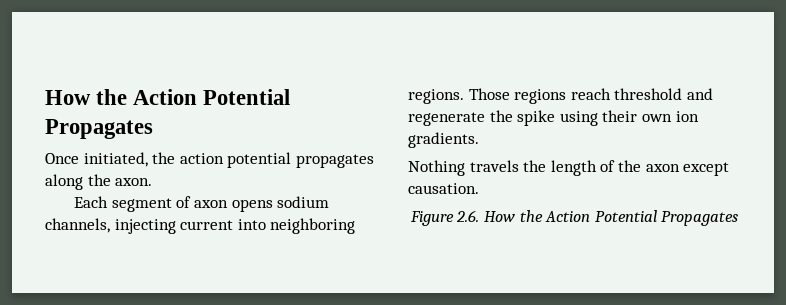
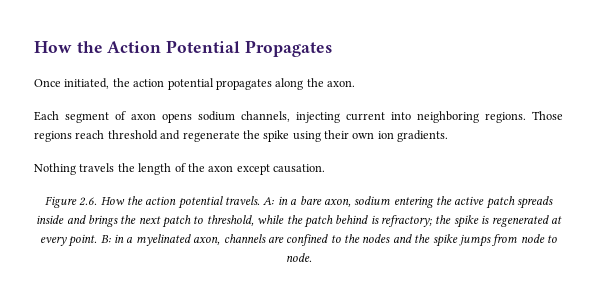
[545,210,739,226] Action Potential Propagates -> [145,196,554,209] [36,215,562,228] [39,234,558,247] [285,253,312,262] action potential travels. A: in a bare axon, sodium entering the active patch spreads inside and brings the next patch to threshold, while the patch behind is refractory; the spike is regenerated at every point. B: in a myelinated axon, channels are confined to the nodes and the spike jumps from node to node.

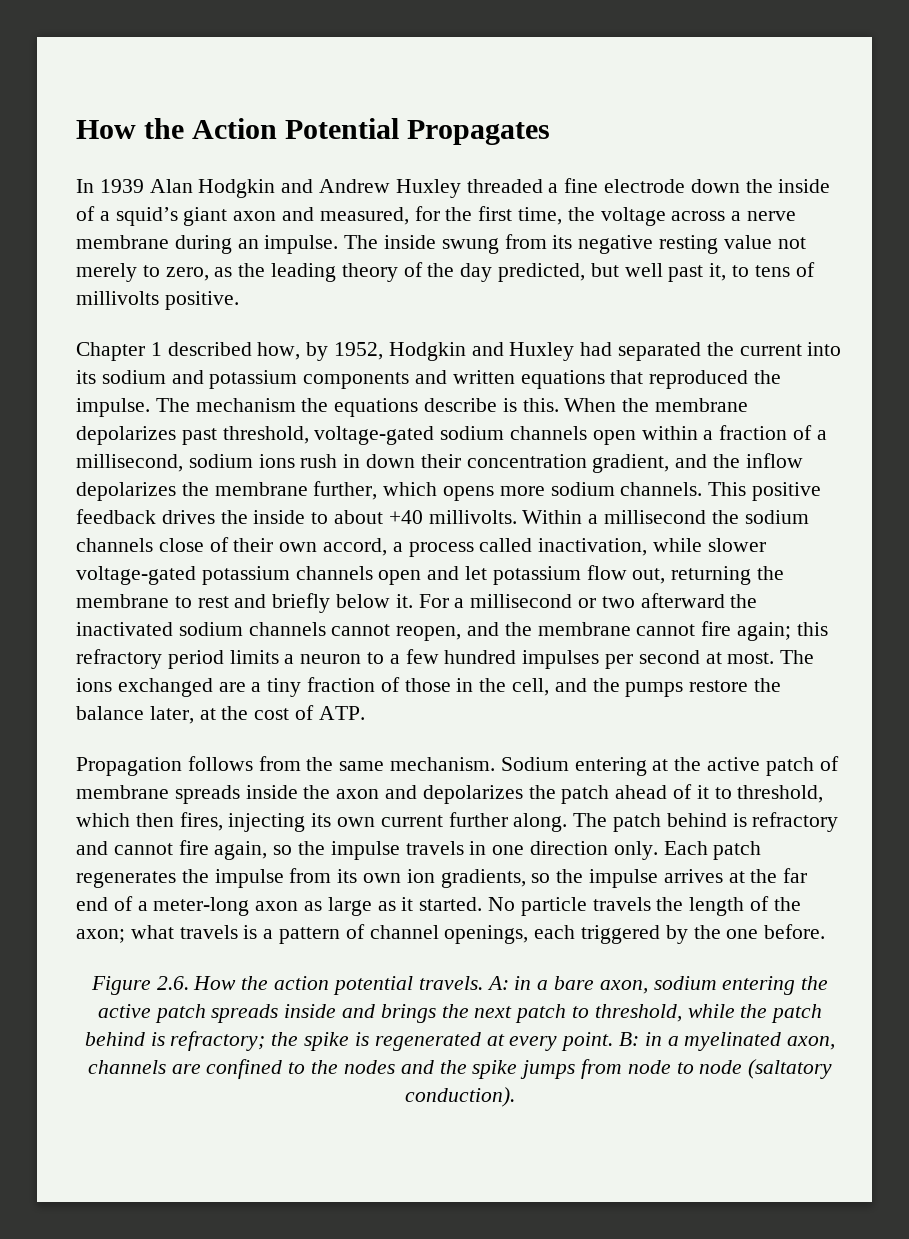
[34,78,355,90] [34,111,563,123] [34,130,449,142] [34,163,76,175] Once initiated, the action potential propagates along the axon. // Each segment of axon opens sodium channels, injecting current into neighboring regions. Those regions reach threshold and regenerate the spike using their own ion gradients. // Nothing -> [76,178,831,198] [76,206,797,226] [76,234,806,254] [76,262,815,282] [76,291,239,310] [76,342,842,361] [76,370,782,389] [76,398,749,417] [76,425,827,445] [76,453,803,473] [76,481,822,501] [76,509,809,524] [76,537,766,557] [76,565,785,585] [76,593,758,613] [76,621,828,641] [76,649,815,669] [76,677,782,697] [76,705,365,724] [76,756,839,776] [76,784,824,804] [76,812,839,832] [76,840,762,860] [76,868,808,888] [76,896,587,916] In 1939 Alan Hodgkin and Andrew Huxley threaded a fine electrode down the inside of a squid’s giant axon and measured, for the first time, the voltage across a nerve membrane during an impulse. The inside swung from its negative resting value not merely to zero, as the leading theory of the day predicted, but well past it, to tens of millivolts positive. // Chapter 1 described how, by 1952, Hodgkin and Huxley had separated the current into its sodium and potassium components and written equations that reproduced the impulse. The mechanism the equations describe is this. When the membrane depolarizes past threshold, voltage-gated sodium channels open within a fraction of a millisecond, sodium ions rush in down their concentration gradient, and the inflow depolarizes the membrane further, which opens more sodium channels. This positive feedback drives the inside to about +40 millivolts. Within a millisecond the sodium channels close of their own accord, a process called inactivation, while slower voltage-gated potassium channels open and let potassium flow out, returning the membrane to rest and briefly below it. For a millisecond or two afterward the inactivated sodium channels cannot reopen, and the membrane cannot fire again; this refractory period limits a neuron to a few hundred impulses per second at most. The ions exchanged are a tiny fraction of those in the cell, and the pumps restore the balance later, at the cost of ATP. // Propagation follows from the same mechanism. Sodium entering at the active patch of membrane spreads inside the axon and depolarizes the patch ahead of it to threshold, which then fires, injecting its own current further along. The patch behind is refractory and cannot fire again, so the impulse travels in one direction only. Each patch regenerates the impulse from its own ion gradients, so the impulse arrives at the far end of a meter-long axon as large as it started. No particle
[208,164,325,175] axon except causation. -> [76,924,826,944] axon; what travels is a pattern of channel openings, each triggered by the one before.
[285,253,312,262] node. -> [699,1059,833,1079] [405,1087,515,1107] node (saltatory conduction).

